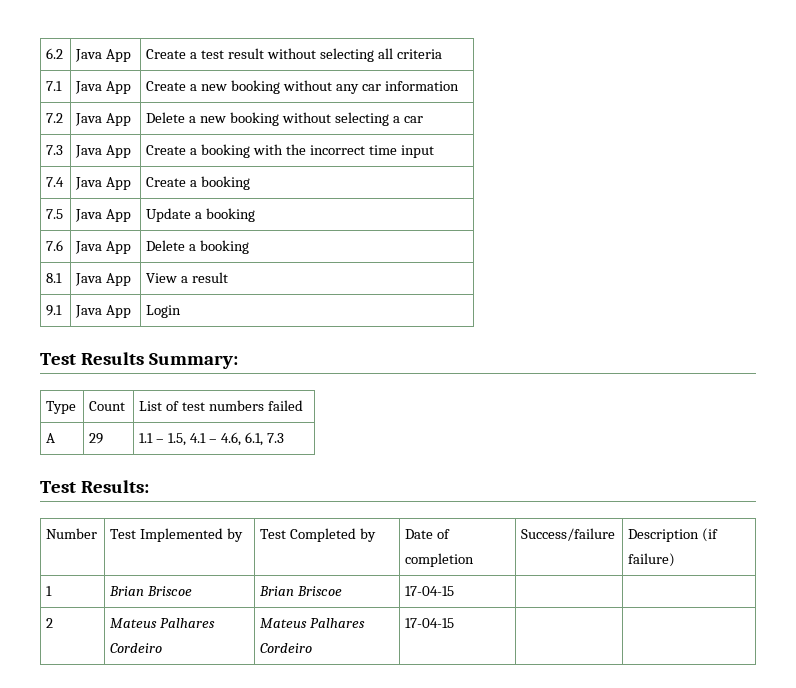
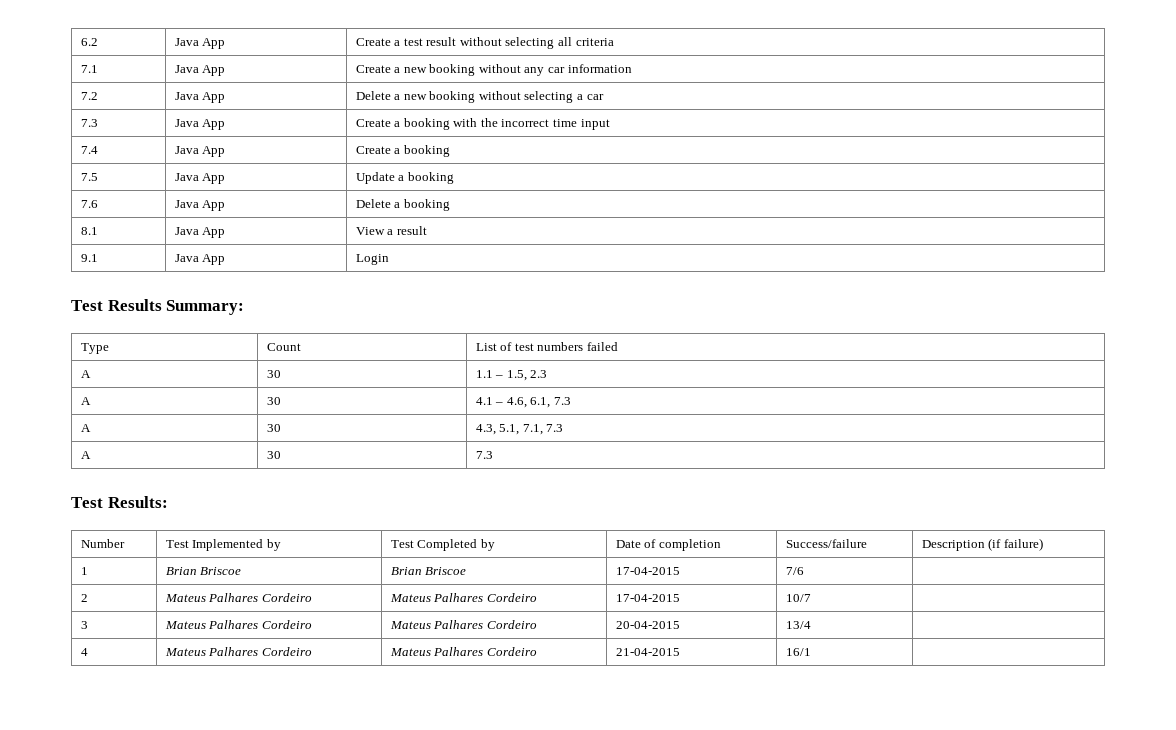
[89,433,104,444] 29 -> [266,370,281,378] 30
(187, 439) none -> [530,370,548,378] [80,397,91,405] [266,397,281,405] 2.3 // A | 30 |
(284, 438) none -> [80,424,91,432] [266,424,281,432] [475,424,564,435] [80,451,91,459] [266,451,281,459] [475,451,493,459] // A | 30 | 4.3, 5.1, 7.1, 7.3 // A | 30 | 7.3
[405,586,455,596] 17-04-15 | -> [615,567,680,575] [785,567,804,575] 17-04-2015 | 7/6
[405,618,455,628] 17-04-15 | -> [615,594,680,602] [785,594,811,602] [80,621,88,629] [164,620,312,629] [389,620,537,629] [615,621,680,629] [785,621,811,629] [80,648,88,656] [164,647,312,656] [389,647,537,656] [615,648,680,656] [785,648,811,656] 17-04-2015 | 10/7 | // 3 | Mateus Palhares Cordeiro | Mateus Palhares Cordeiro | 20-04-2015 | 13/4 | // 4 | Mateus Palhares Cordeiro | Mateus Palhares Cordeiro | 21-04-2015 | 16/1

